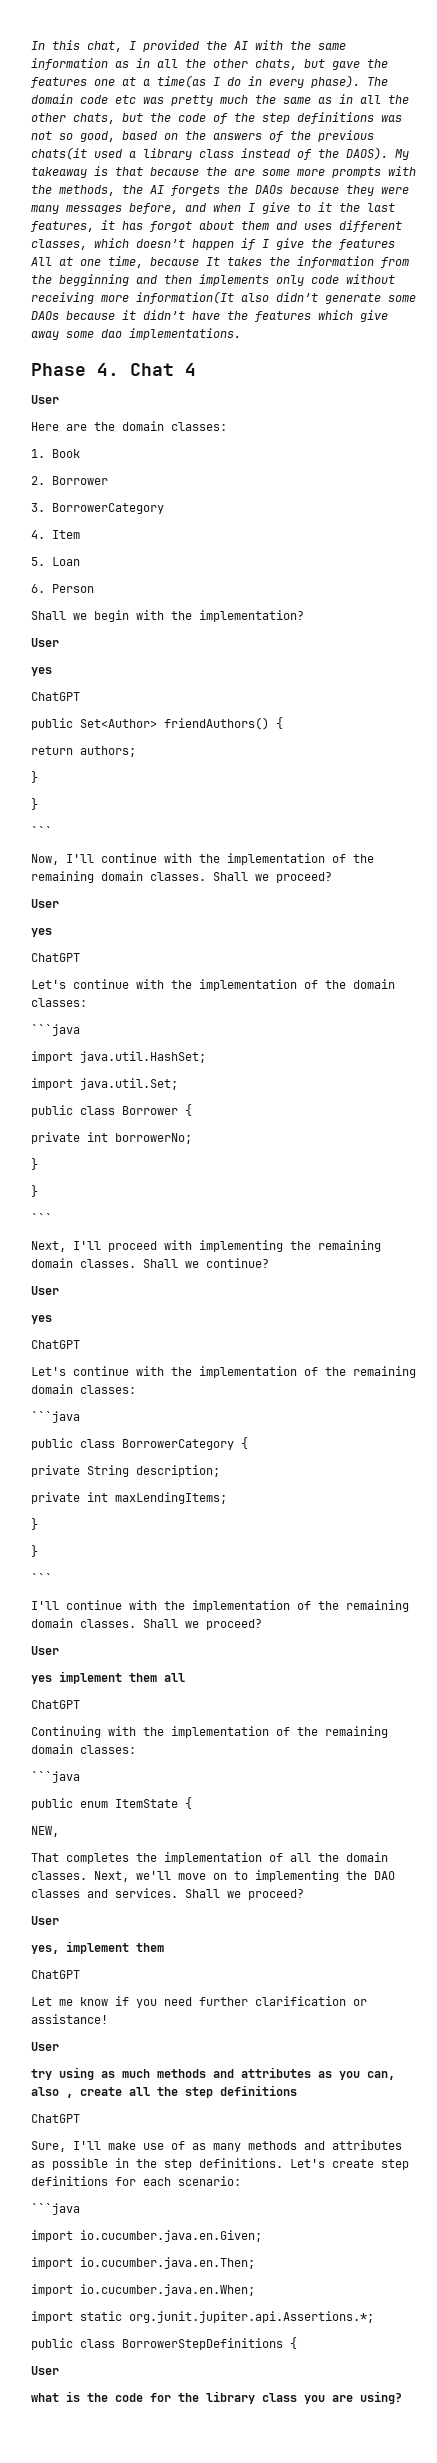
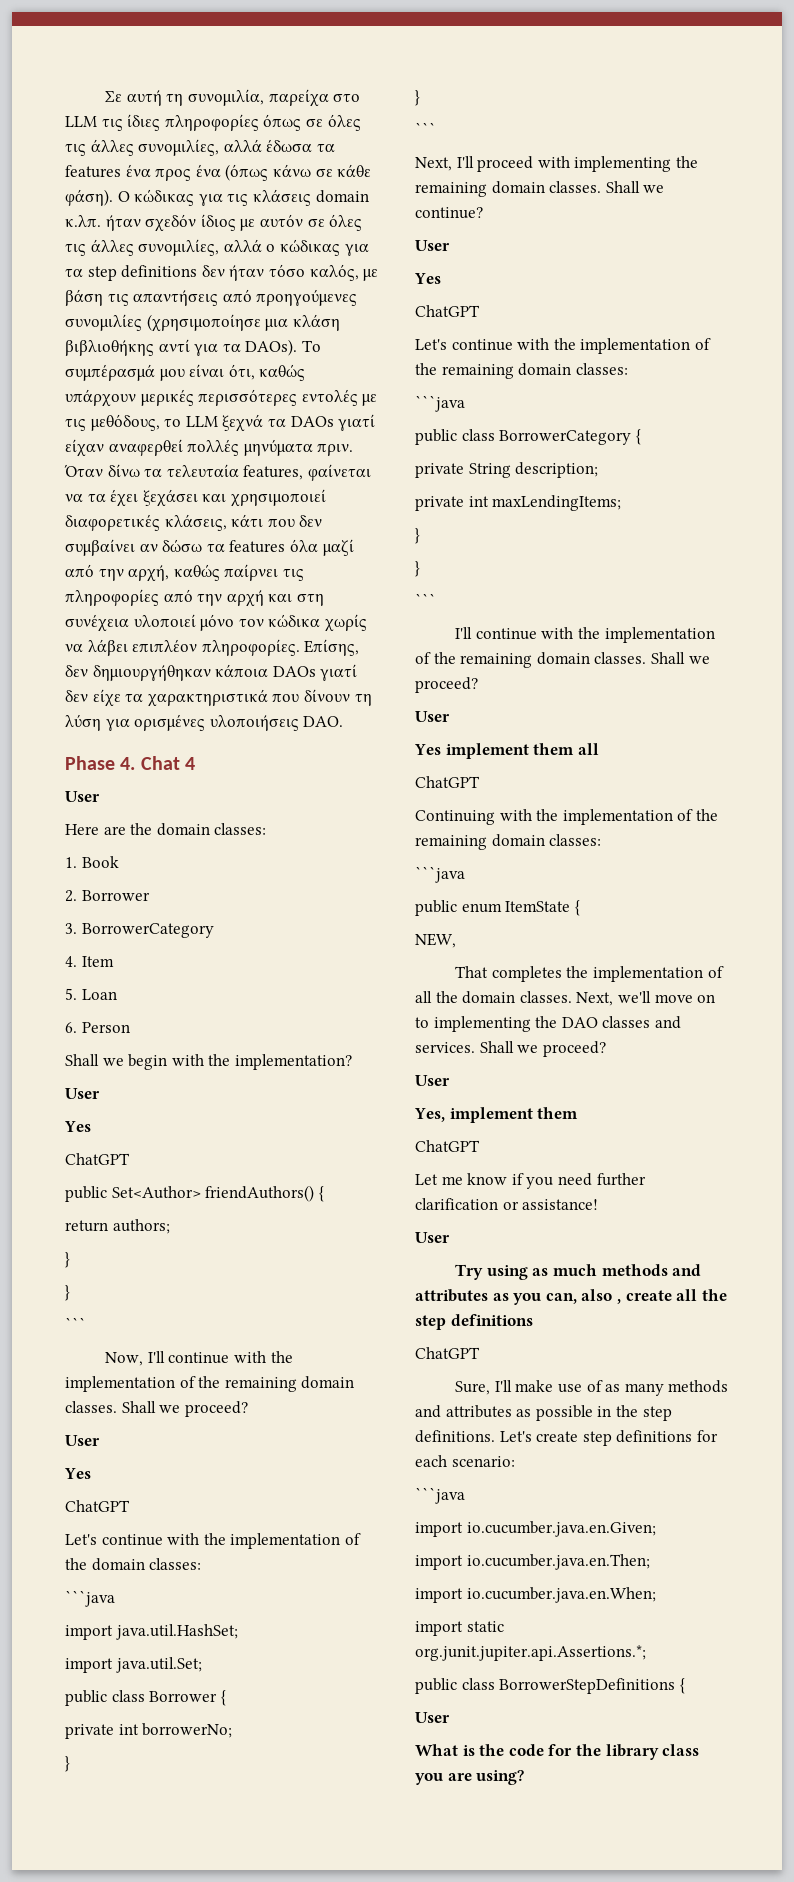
[31,40,346,52] [31,58,388,70] [31,75,388,88] [31,94,409,106] [31,112,402,124] [31,130,374,142] [31,147,409,160] [31,166,416,178] [31,185,409,196] [31,202,395,214] [31,220,402,232] [31,238,395,250] [31,256,409,268] [31,274,395,286] [31,291,416,304] [31,310,388,322] [31,328,241,340] In this chat, I provided the AI with the same information as in all the other chats, but gave the features one at a time(as I do in every phase). The domain code etc was pretty much the same as in all the other chats, but the code of the step definitions was not so good, based on the answers of the previous chats(it used a library class instead of the DAOS). My takeaway is that because the are some more prompts with the methods, the AI forgets the DAOs because they were many messages before, and when I give to it the last features, it has forgot about them and uses different classes, which doesn’t happen if I give the features All at one time, because It takes the information from the begginning and then implements only code without receiving more information(It also didn’t generate some DAOs because it didn’t have the features which give away some dao implementations. -> [105,89,361,107] [65,114,361,131] [65,139,335,156] [65,164,372,181] [65,189,369,206] [65,214,363,232] [65,239,369,256] [65,264,379,281] [65,289,358,306] [65,314,340,332] [65,339,321,356] [65,364,306,381] [65,389,378,407] [65,414,376,432] [65,439,354,457] [64,464,371,481] [65,489,326,507] [65,514,323,531] [65,539,354,556] [65,564,304,582] [65,589,324,607] [65,614,367,632] [65,639,360,656] [65,664,358,681] [65,689,372,707] [65,714,344,731] Σε αυτή τη συνομιλία, παρείχα στο LLM τις ίδιες πληροφορίες όπως σε όλες τις άλλες συνομιλίες, αλλά έδωσα τα features ένα προς ένα (όπως κάνω σε κάθε φάση). Ο κώδικας για τις κλάσεις domain κ.λπ. ήταν σχεδόν ίδιος με αυτόν σε όλες τις άλλες συνομιλίες, αλλά ο κώδικας για τα step definitions δεν ήταν τόσο καλός, με βάση τις απαντήσεις από προηγούμενες συνομιλίες (χρησιμοποίησε μια κλάση βιβλιοθήκης αντί για τα DAOs). Το συμπέρασμά μου είναι ότι, καθώς υπάρχουν μερικές περισσότερες εντολές με τις μεθόδους, το LLM ξεχνά τα DAOs γιατί είχαν αναφερθεί πολλές μηνύματα πριν. Όταν δίνω τα τελευταία features, φαίνεται να τα έχει ξεχάσει και χρησιμοποιεί διαφορετικές κλάσεις, κάτι που δεν συμβαίνει αν δώσω τα features όλα μαζί από την αρχή, καθώς παίρνει τις πληροφορίες από την αρχή και στη συνέχεια υλοποιεί μόνο τον κώδικα χωρίς να λάβει επιπλέον πληροφορίες. Επίσης, δεν δημιουργήθηκαν κάποια DAOs γιατί δεν είχε τα χαρακτηριστικά που δίνουν τη λύση για ορισμένες υλοποιήσεις DAO.
[31,667,52,676] yes -> [64,1121,91,1132] Yes
[31,928,52,937] yes -> [64,1468,91,1479] Yes
[31,1315,52,1324] yes -> [414,273,441,284] Yes
[31,1675,52,1684] yes -> [414,744,441,755] Yes
[31,1945,59,1954] yes, -> [414,1108,445,1122] Yes,
[31,2069,52,2080] try -> [455,1264,484,1280] Try
[31,2393,59,2402] what -> [415,1744,458,1756] What

